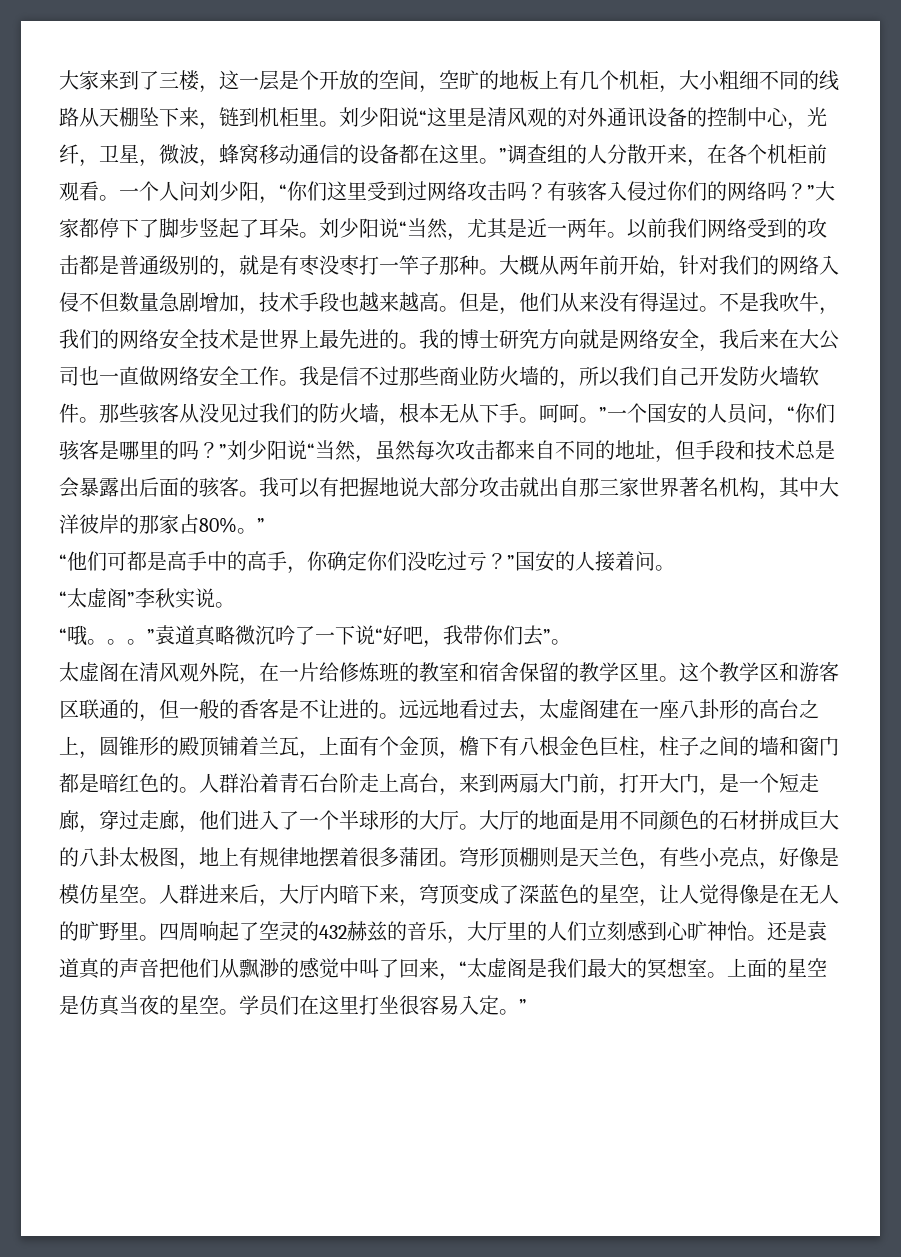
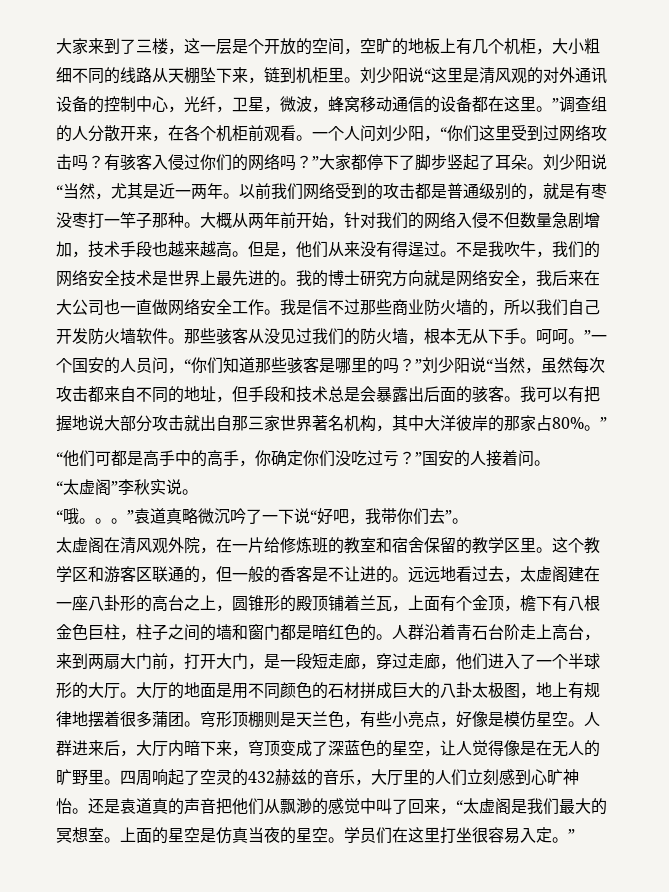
(835, 413) none -> [223,357,287,373] 知道那些
[759,773,779,793] 个 -> [296,653,312,669] 段

